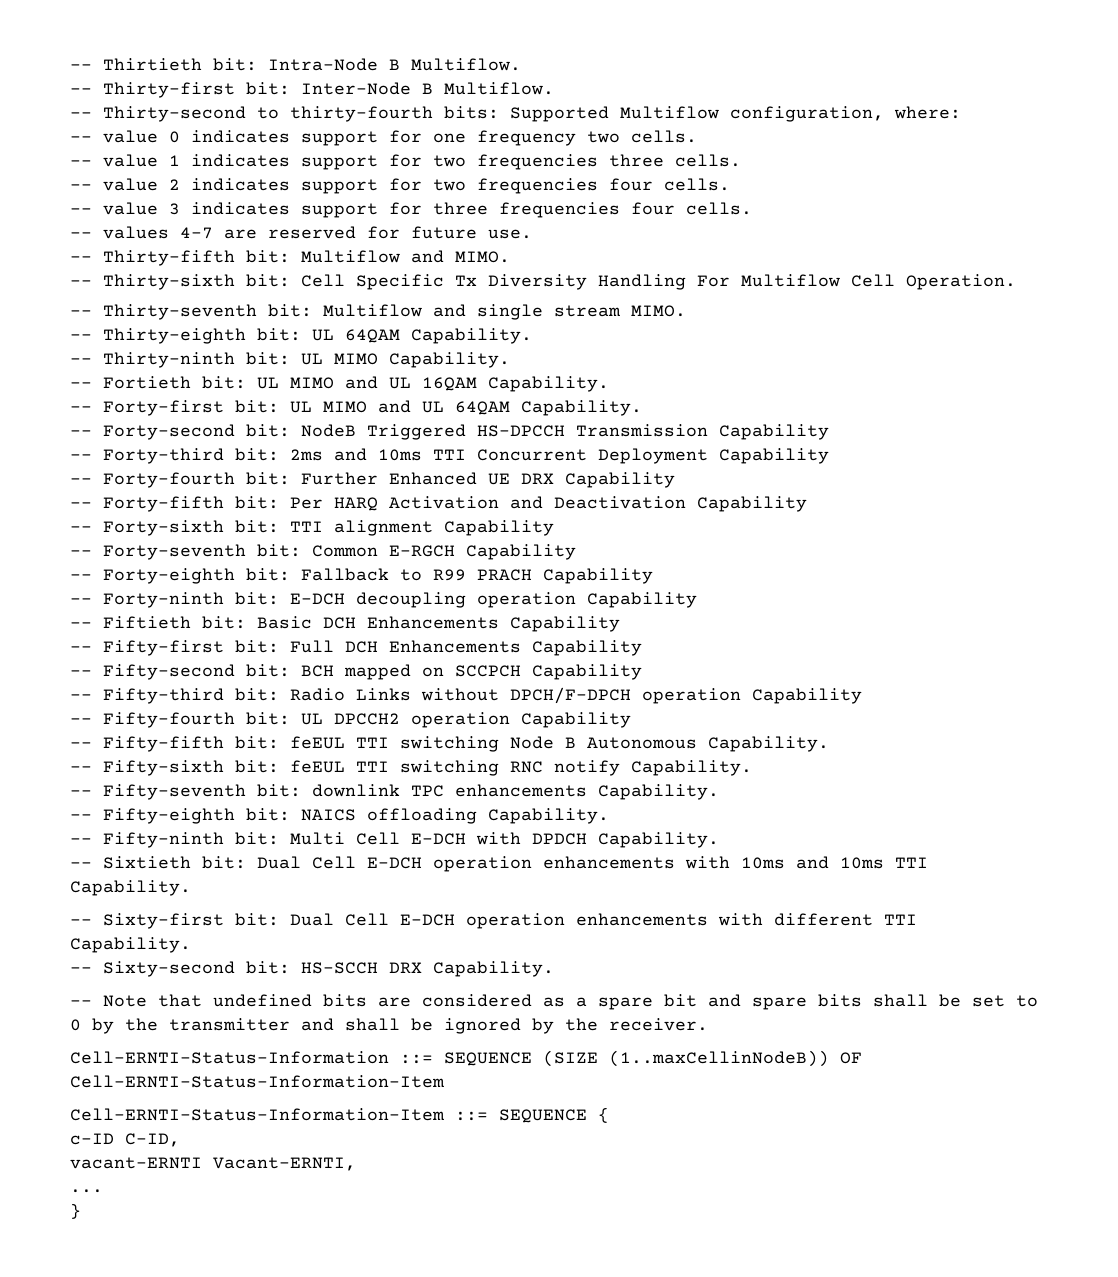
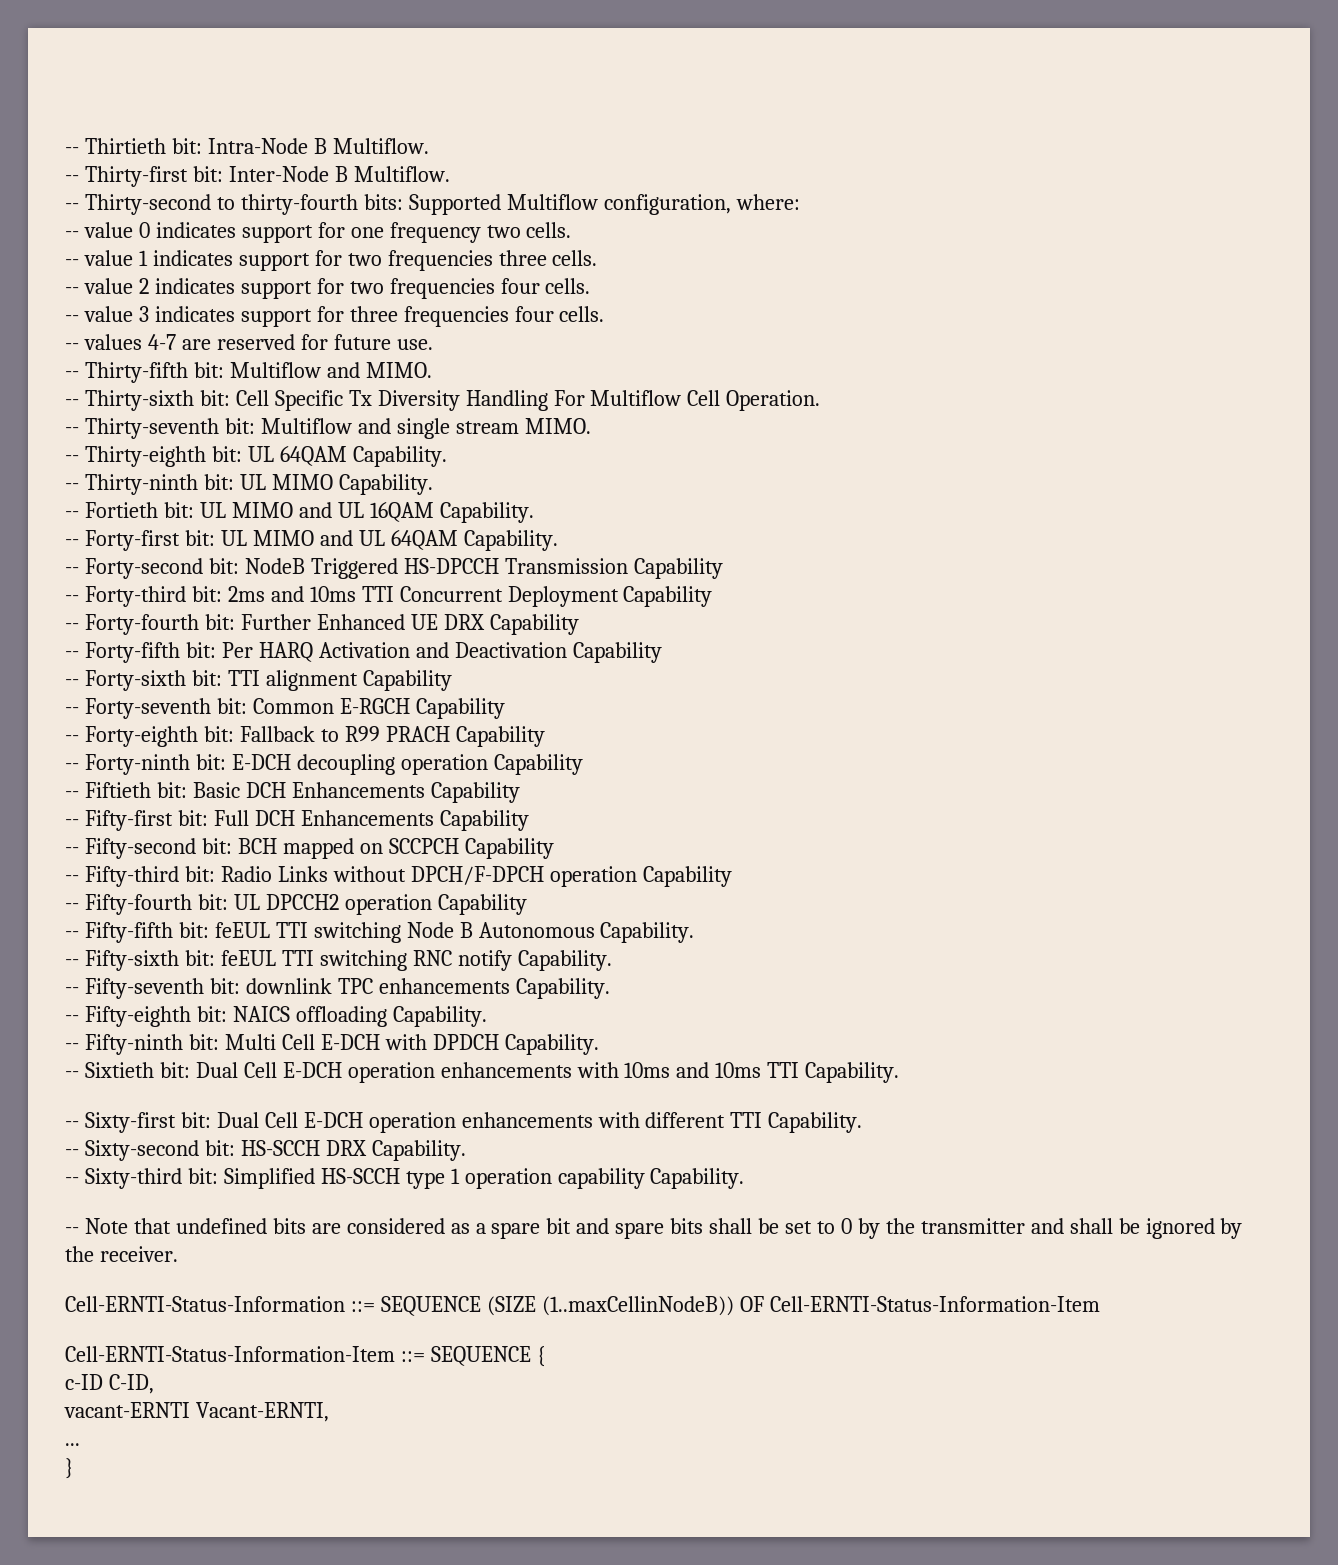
(554, 969) none -> [65,1168,745,1189] // -- Sixty-third bit: Simplified HS-SCCH type 1 operation capability Capability.

